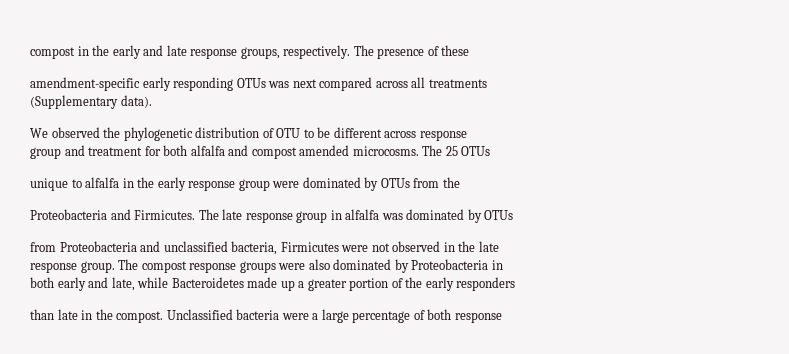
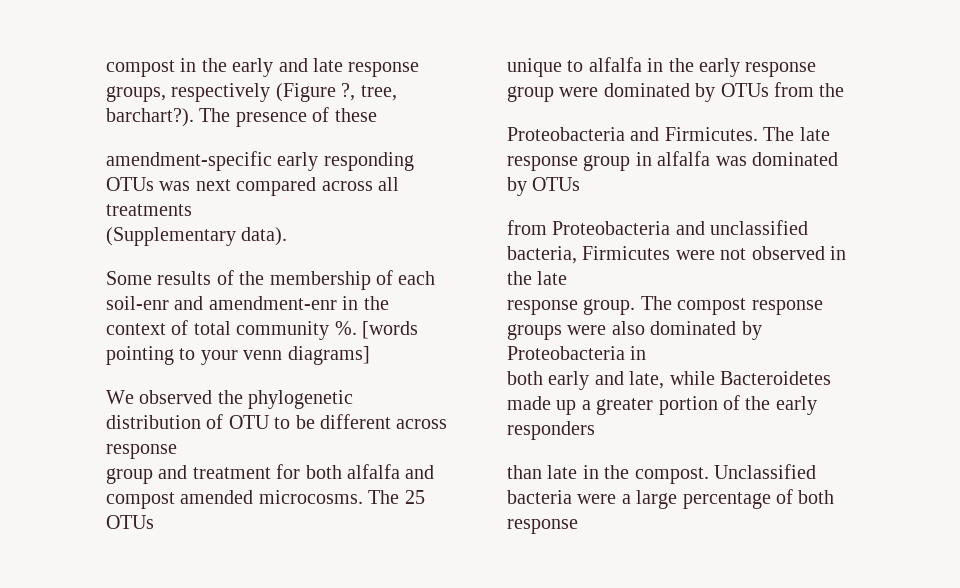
[283,45,351,59] respectively. -> [171,83,397,102] [106,108,194,127] respectively (Figure ?, tree, barchart?).
(152, 101) none -> [106,270,436,290] [106,296,389,310] [106,320,418,340] [106,346,370,365] // Some results of the membership of each soil-enr and amendment-enr in the context of total community %. [words pointing to your venn diagrams]

